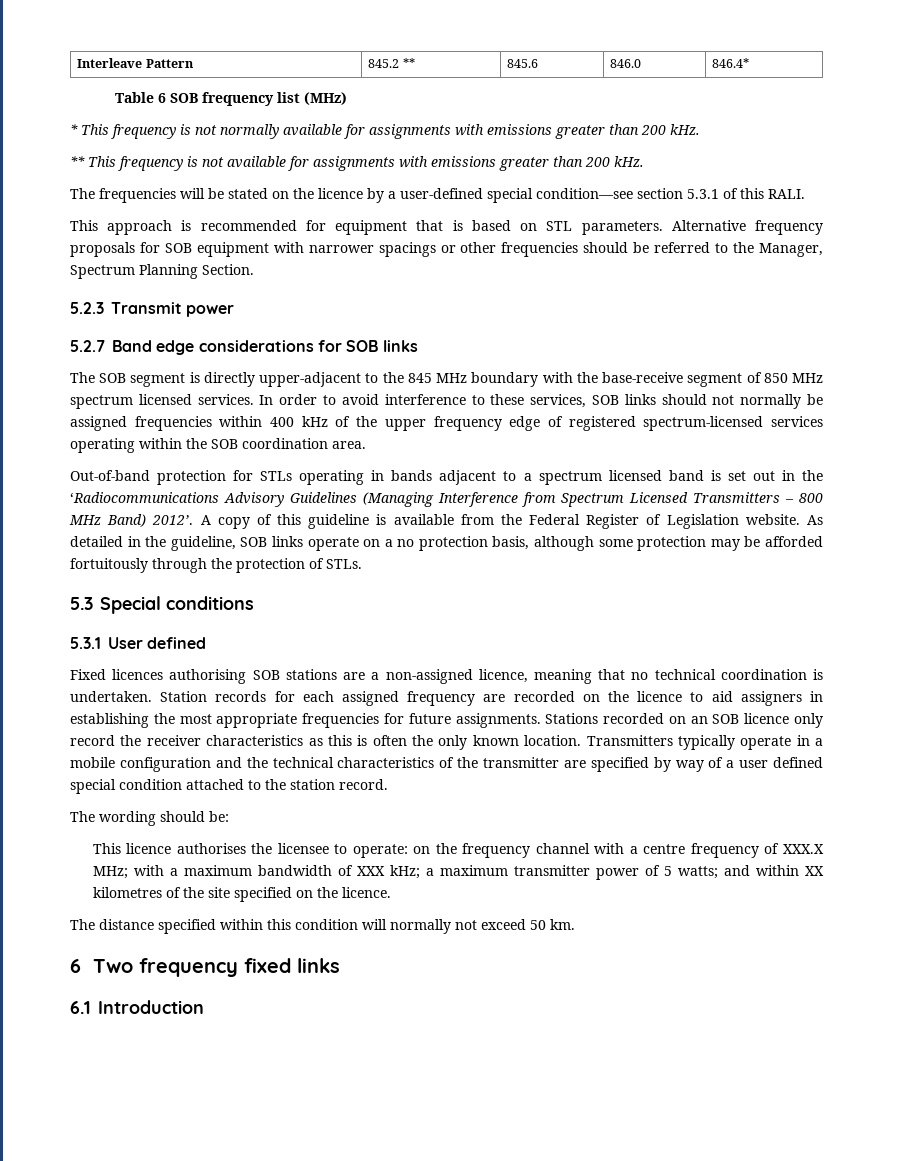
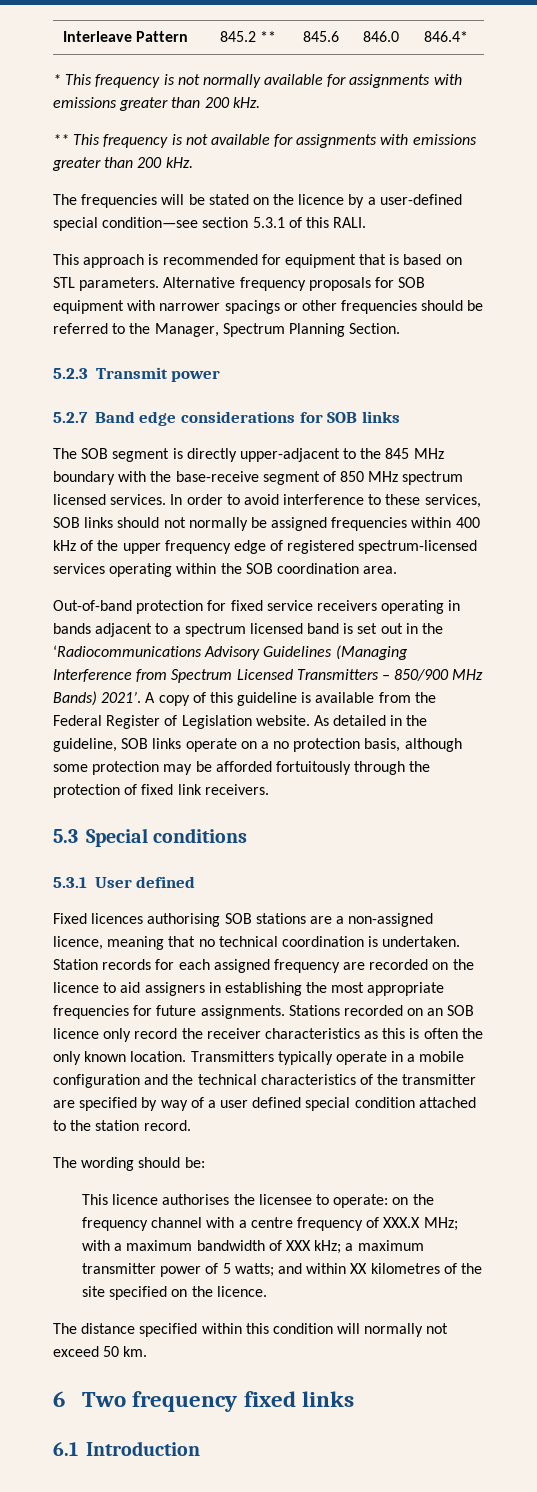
[115,92,348,106] // Table 6 SOB frequency list (MHz) -> (468, 36) none
[260,471,293,481] STLs -> [230,600,377,611] fixed service receivers
[798,493,823,503] [69,514,194,527] 800 MHz Band) 2012’. -> [394,669,484,681] [53,691,142,706] 850/900 MHz Bands) 2021’.
[326,559,362,569] STLs. -> [141,784,269,795] fixed link receivers.

